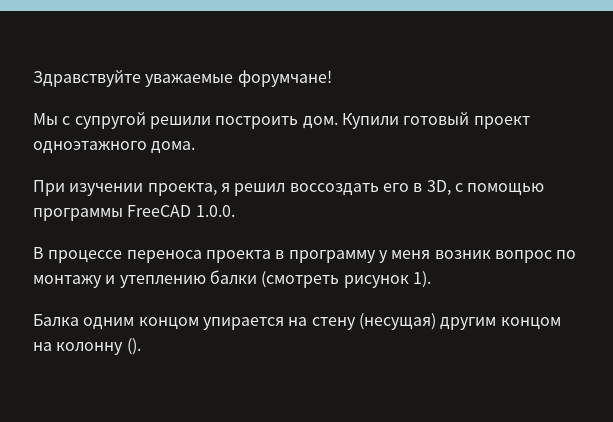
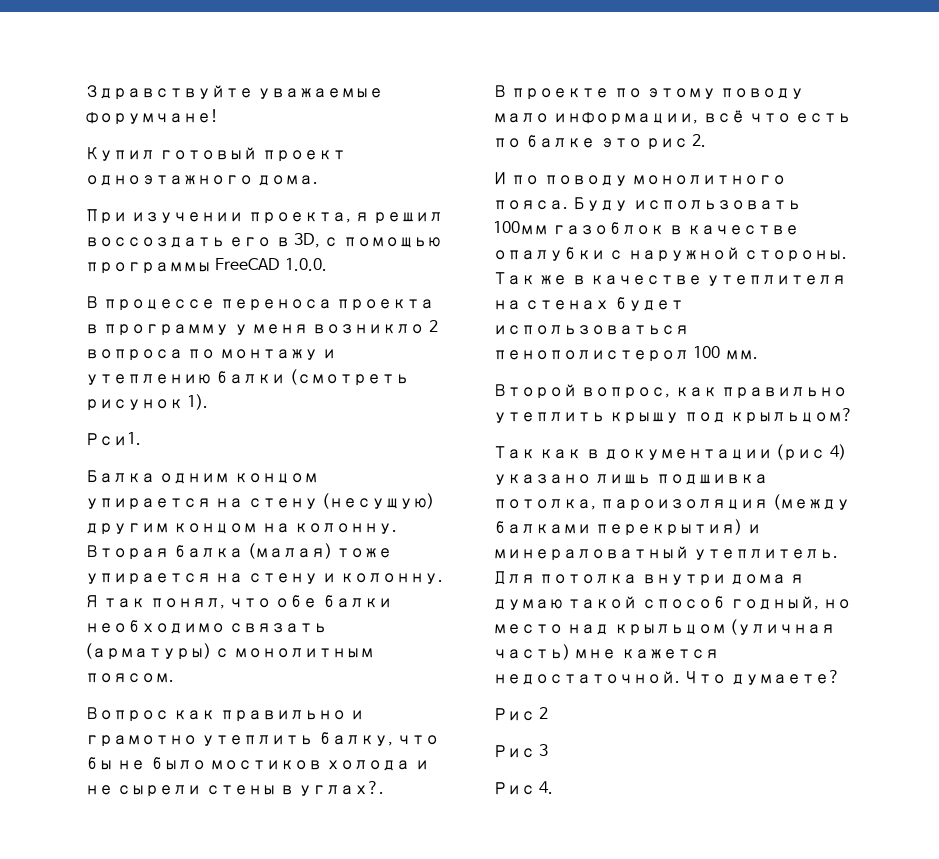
[33,112,399,129] Мы с супругой решили построить дом. Купили -> [85,147,155,161] Купил
[434,250,552,263] возник вопрос -> [312,320,438,334] [85,349,183,361] возникло 2 вопроса
(431, 279) none -> [85,432,141,446] // Рси1.
[358,313,436,330] (несущая) -> [321,493,434,509] (несущую)
[56,338,141,355] колонну (). -> [293,523,397,534] [85,543,392,560] [85,573,444,585] [85,595,392,609] [85,620,328,634] [85,643,374,660] [85,673,174,683] [85,707,364,722] [85,732,439,747] [85,757,429,771] [85,781,385,797] [493,85,805,100] [493,110,852,125] [493,134,707,150] [493,172,786,186] [493,197,801,211] [493,221,799,235] [493,247,847,262] [493,272,847,286] [493,297,684,311] [493,325,689,335] [493,346,758,362] [493,384,847,399] [493,408,853,424] [493,444,846,461] [493,474,768,485] [493,494,850,511] [493,519,761,536] [493,546,839,561] [493,571,805,586] [493,596,852,610] [493,619,835,636] [493,644,719,660] [493,670,840,685] [493,707,549,721] [493,744,549,758] [493,781,554,795] колонну. Вторая балка (малая) тоже упирается на стену и колонну. Я так понял, что обе балки необходимо связать (арматуры) с монолитным поясом. // Вопрос как правильно и грамотно утеплить балку, что бы не было мостиков холода и не сырели стены в углах?. // В проекте по этому поводу мало информации, всё что есть по балке это рис 2. // И по поводу монолитного пояса. Буду использовать 100мм газоблок в качестве опалубки с наружной стороны. Так же в качестве утеплителя на стенах будет использоваться пенополистерол 100 мм. // Второй вопрос, как правильно утеплить крышу под крыльцом? // Так как в документации (рис 4) указано лишь подшивка потолка, пароизоляция (между балками перекрытия) и минераловатный утеплитель. Для потолка внутри дома я думаю такой способ годный, но место над крыльцом (уличная часть) мне кажется недостаточной. Что думаете? // Рис 2 // Рис 3 // Рис 4.

